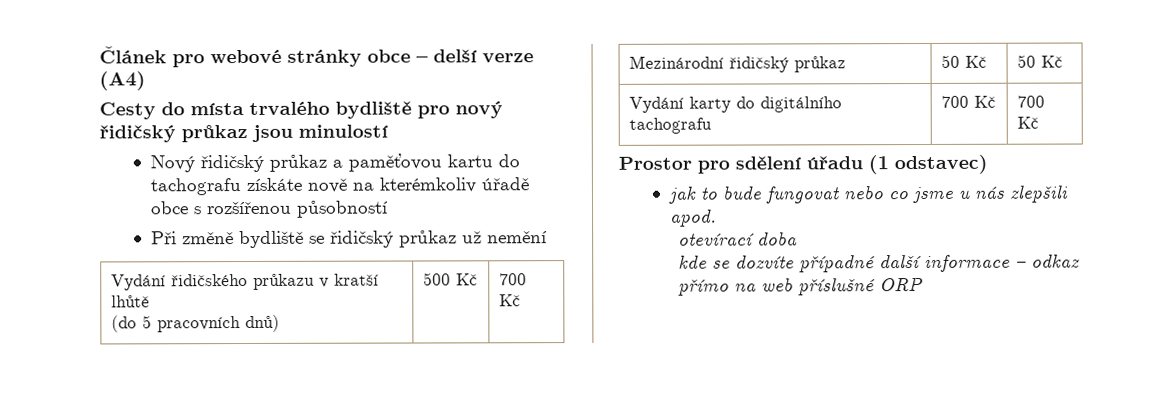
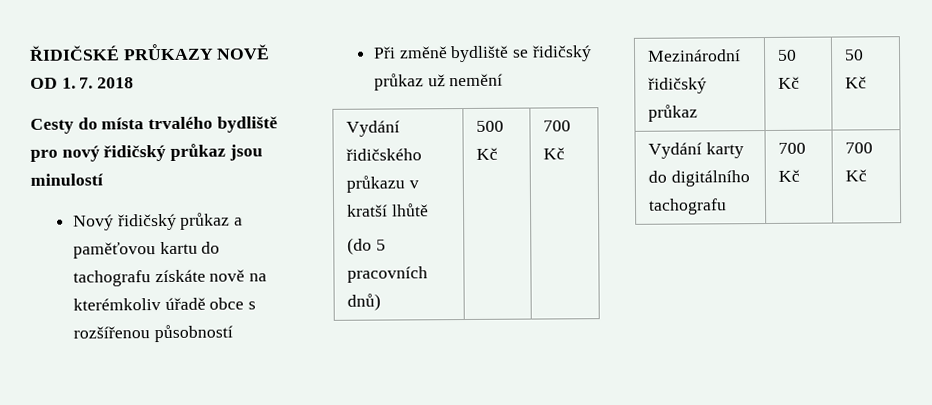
[99,46,534,68] [99,71,146,91] Článek pro webové stránky obce – delší verze (A4) -> [29,43,271,61] [30,77,135,89] ŘIDIČSKÉ PRŮKAZY NOVĚ OD 1. 7. 2018
[618,154,988,175] [667,185,1068,204] [669,209,717,227] [678,231,799,246] [678,254,1081,273] [678,276,924,296] // Prostor pro sdělení úřadu (1 odstavec) // jak to bude fungovat nebo co jsme u nás zlepšili apod. // otevírací doba // kde se dozvíte případné další informace – odkaz přímo na web příslušné ORP -> (867, 175) none

